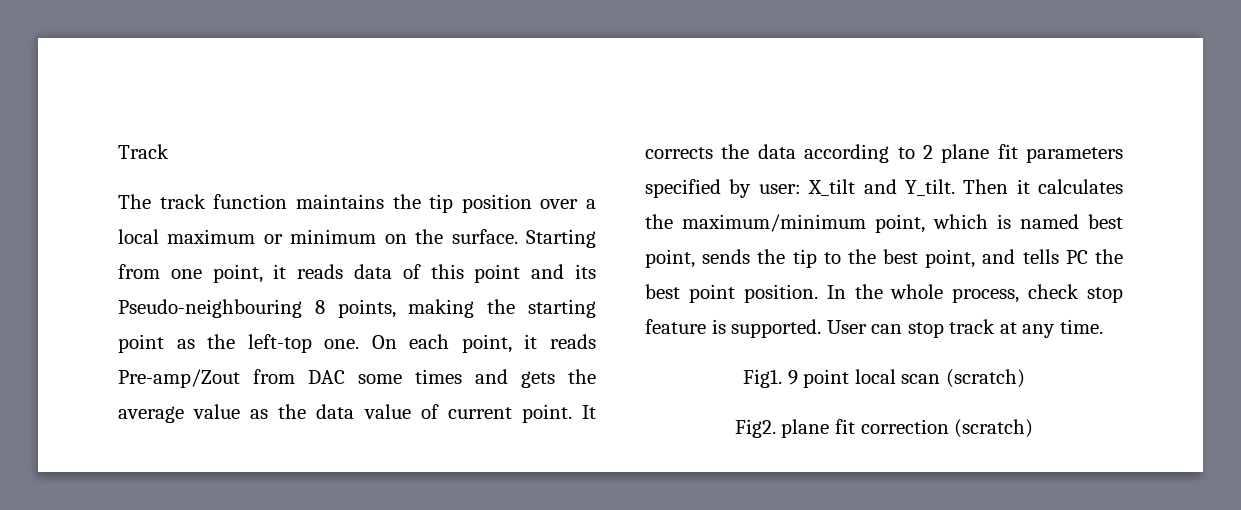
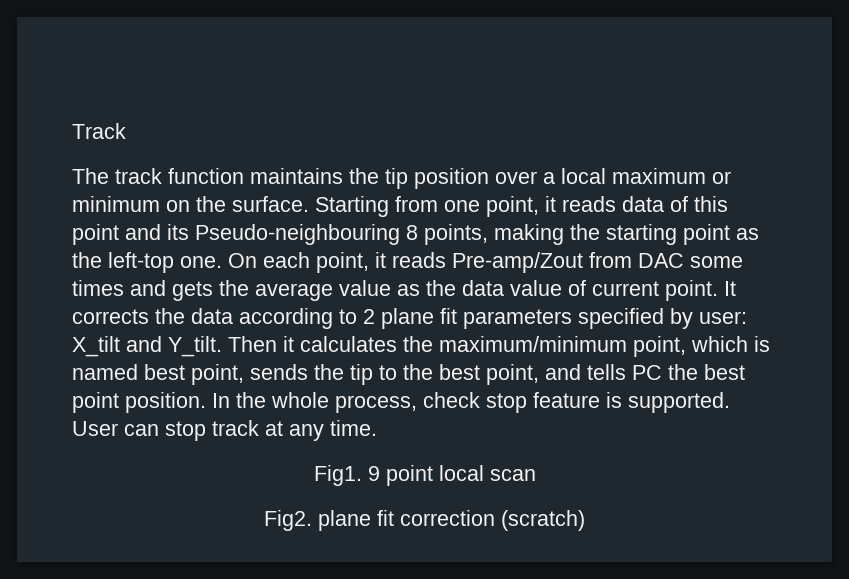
[945,369,1025,388] (scratch) -> (536, 475) none

